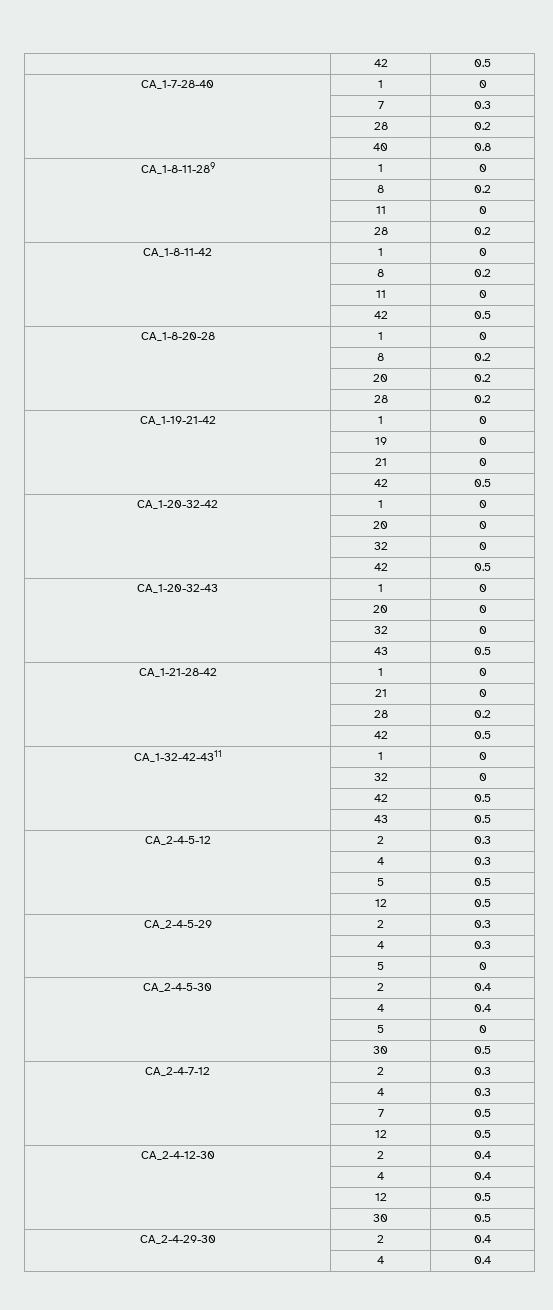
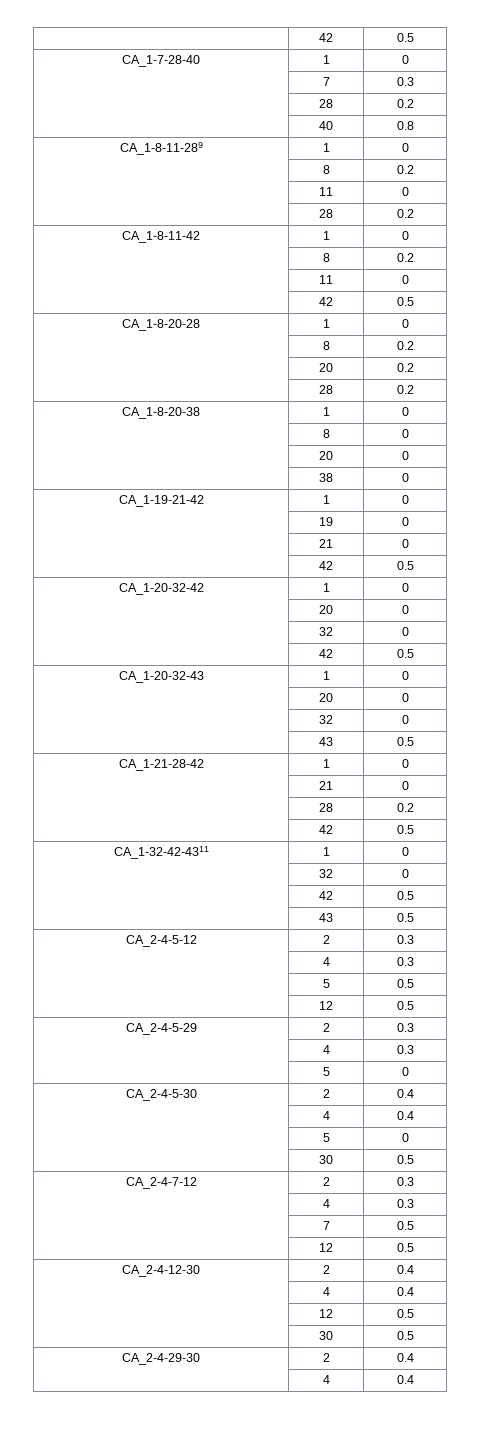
(491, 399) none -> [122,407,200,419] [322,407,330,416] [401,407,409,416] [322,429,330,438] [401,429,409,438] [319,451,333,460] [401,451,409,460] [319,473,333,482] [401,473,409,482] // CA_1-8-20-38 | 1 | 0 // | 8 | 0 // | 20 | 0 // | 38 | 0

